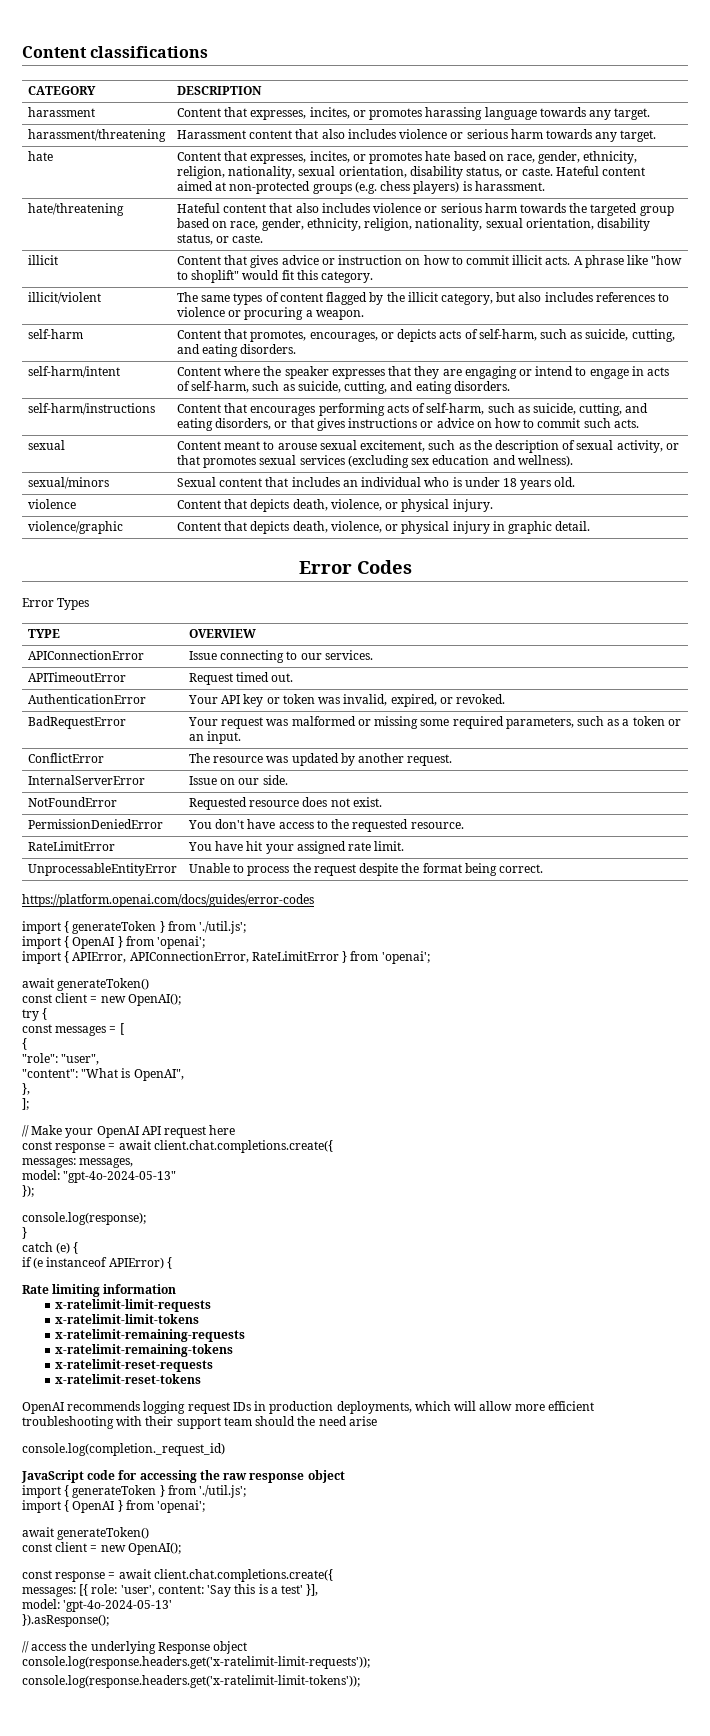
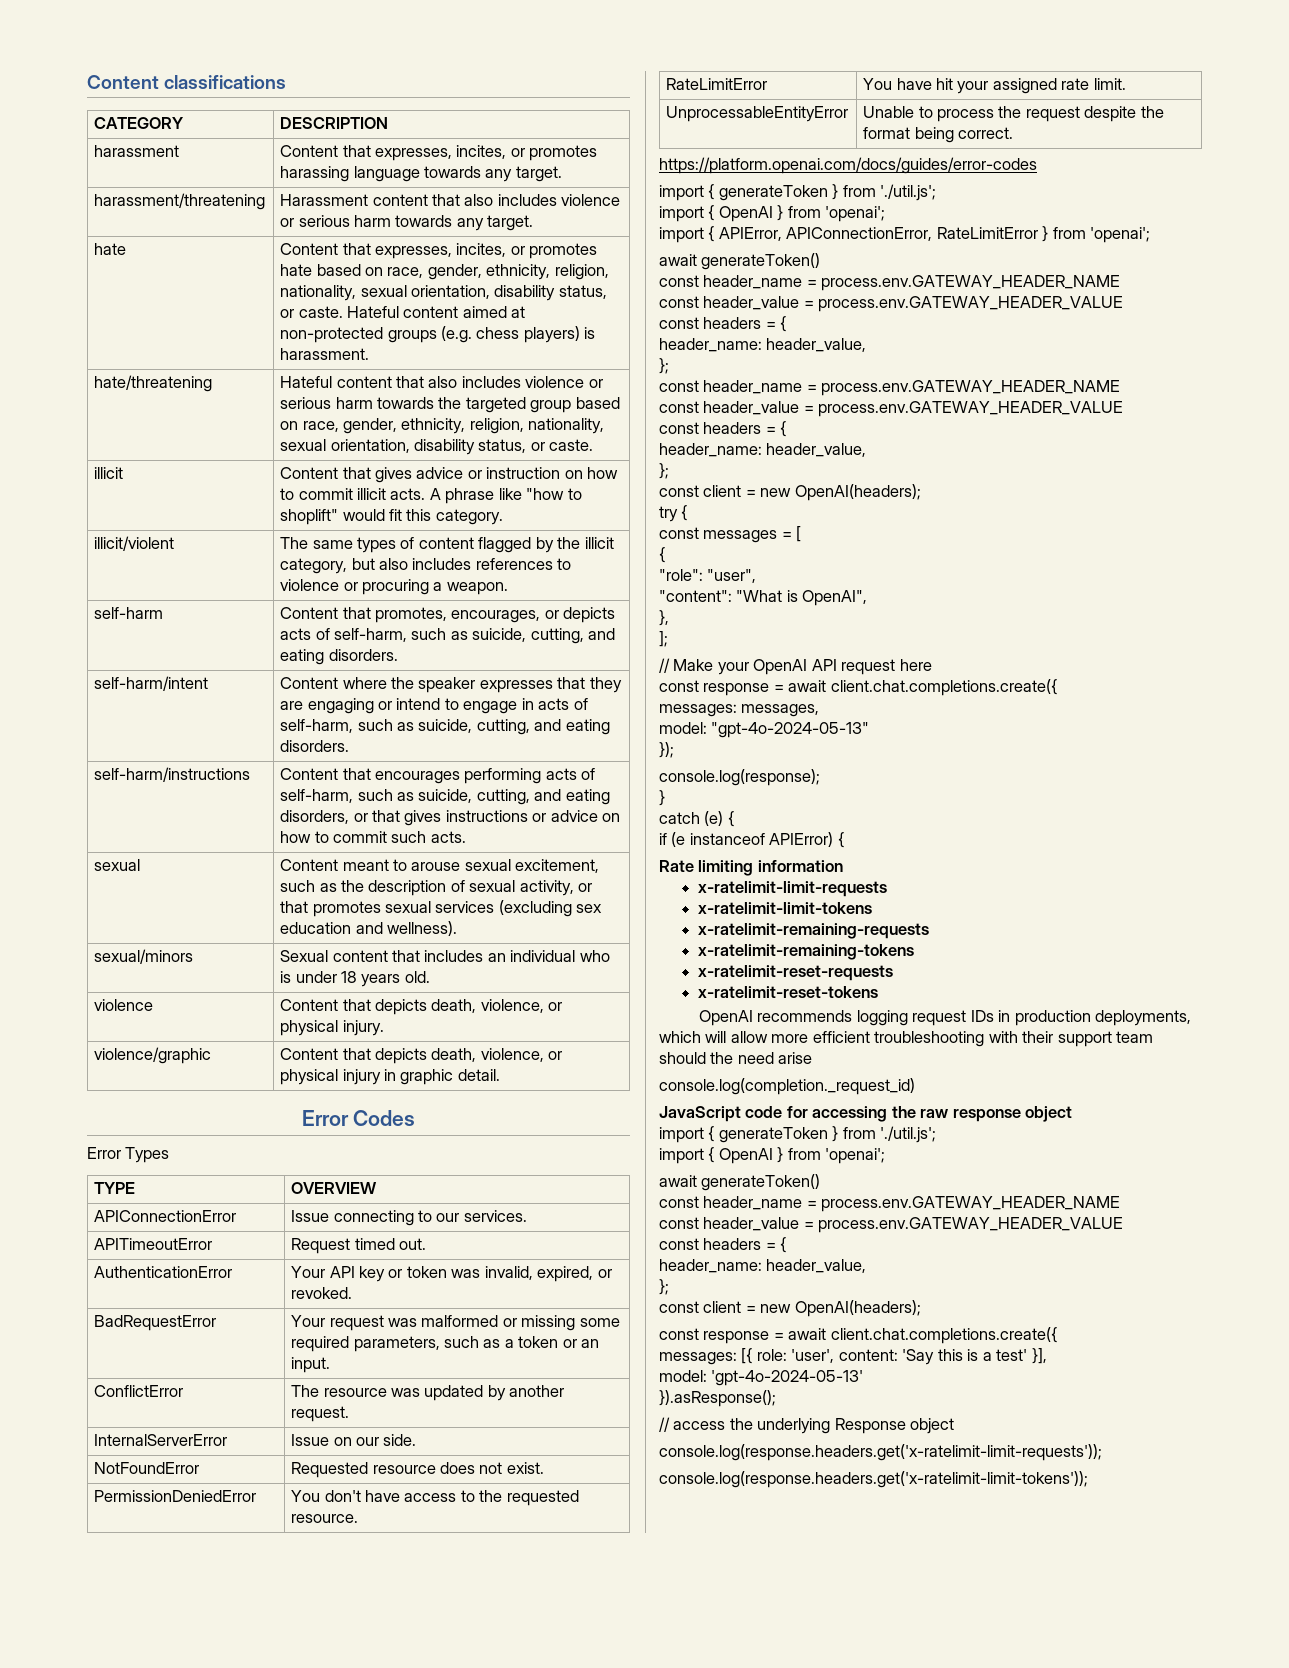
[22,993,181,1006] // const client = new OpenAI(); -> [659,275,1121,291] [659,296,1124,312] [659,316,787,332] [659,338,867,352] [659,358,669,374] [659,380,1121,396] [659,401,1124,417] [659,421,787,437] [659,443,867,457] [659,463,669,479] [659,484,921,501] // const header_name = process.env.GATEWAY_HEADER_NAME // const header_value = process.env.GATEWAY_HEADER_VALUE // const headers = { // header_name: header_value, // }; // const header_name = process.env.GATEWAY_HEADER_NAME // const header_value = process.env.GATEWAY_HEADER_VALUE // const headers = { // header_name: header_value, // }; // const client = new OpenAI(headers);
[22,1542,181,1555] // const client = new OpenAI(); -> [659,1196,1121,1212] [659,1217,1124,1233] [659,1237,787,1253] [659,1259,867,1273] [659,1279,669,1295] [659,1300,921,1317] // const header_name = process.env.GATEWAY_HEADER_NAME // const header_value = process.env.GATEWAY_HEADER_VALUE // const headers = { // header_name: header_value, // }; // const client = new OpenAI(headers);

